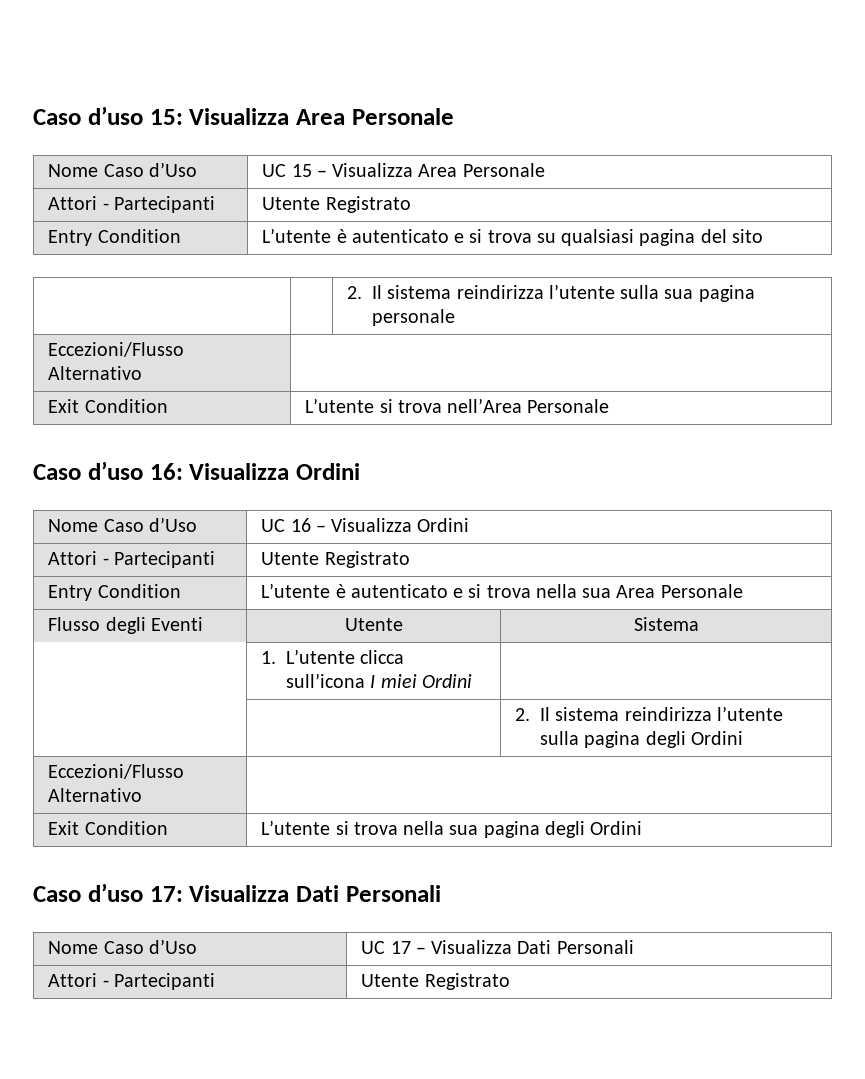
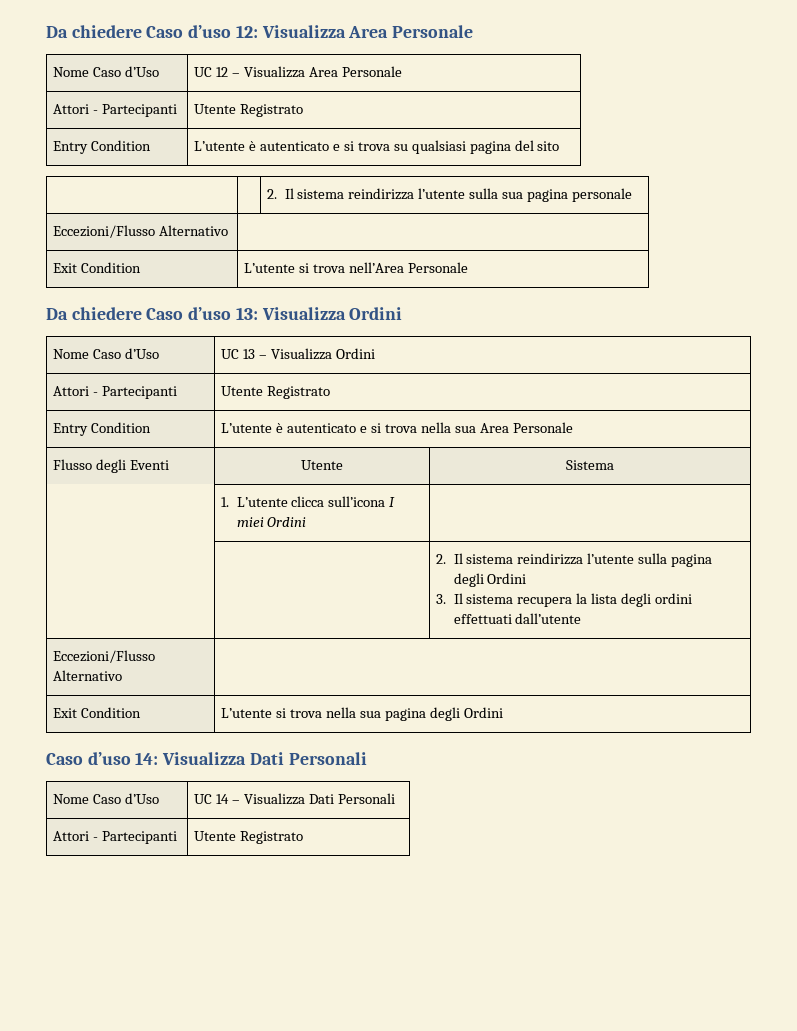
[33,106,183,125] Caso d’uso 15: -> [46,25,258,38] Da chiedere Caso d’uso 12:
[291,164,312,177] 15 -> [216,67,229,77] 12
[33,461,183,480] Caso d’uso 16: -> [46,307,258,320] Da chiedere Caso d’uso 13:
[290,518,311,532] 16 -> [243,349,256,359] 13
(743, 738) none -> [436,593,693,607] [453,613,582,624] // 3. Il sistema recupera la lista degli ordini effettuati dall’utente
[149,886,183,902] 17: -> [135,752,159,765] 14:
[390,941,411,954] 17 -> [216,794,230,804] 14

